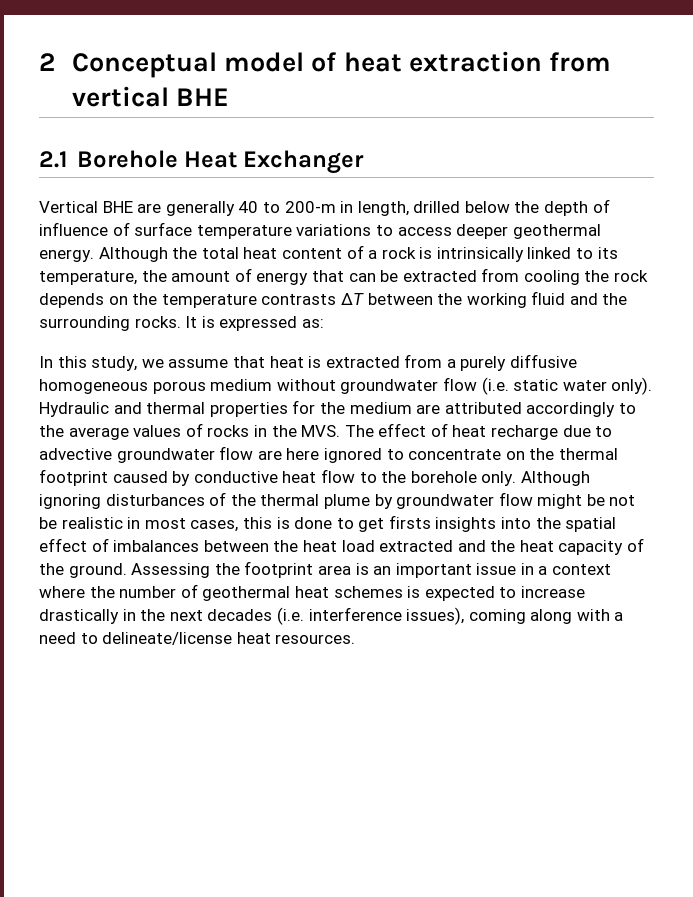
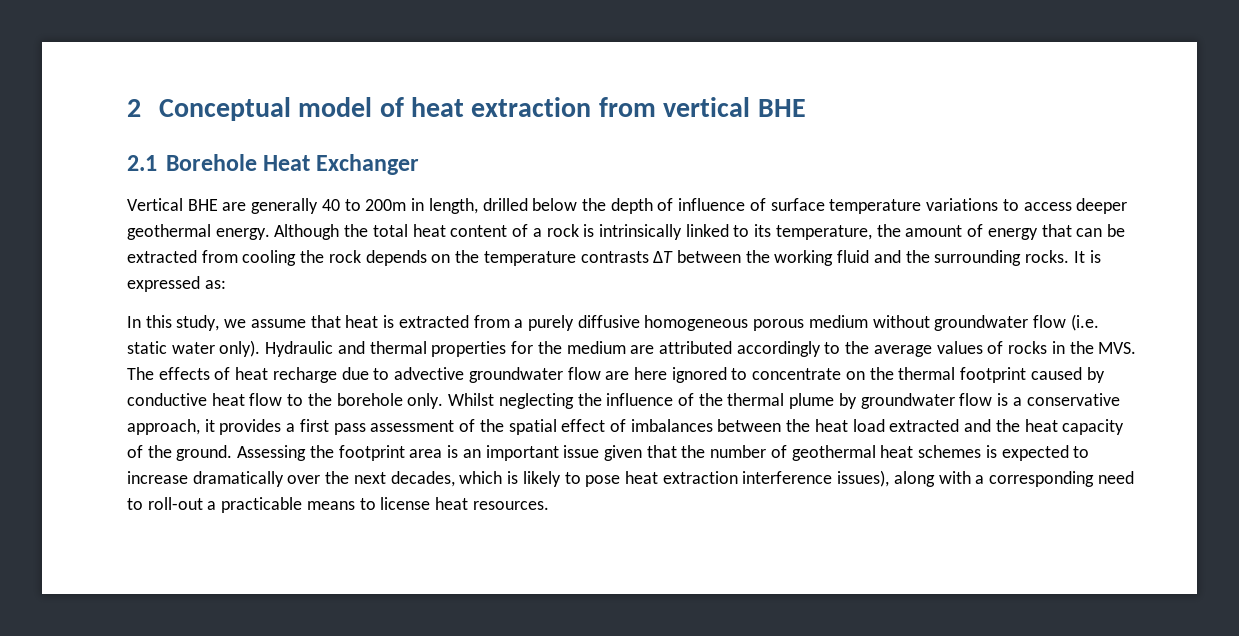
[284,201,336,213] 200-m -> [365,199,407,211] 200m
[378,423,427,437] effect -> [158,367,210,380] effects
[520,471,590,486] [39,494,205,509] Although ignoring disturbances -> [448,393,674,409] Whilst neglecting the influence
[537,494,636,509] [39,515,532,532] might be not be realistic in most cases, this is done to get firsts insights into -> [997,393,1120,406] [127,419,476,435] is a conservative approach, it provides a first pass assessment of
[520,563,612,575] [39,586,85,598] in a context where -> [603,445,677,461] given that
[39,607,304,625] drastically in the next decades (i.e. -> [192,471,738,487] dramatically over the next decades, which is likely to pose heat extraction
[468,609,526,624] coming -> (890, 478) none
(624, 616) none -> [989,471,1095,487] corresponding
[102,632,233,645] delineate/license -> [147,497,431,513] roll-out a practicable means to license

